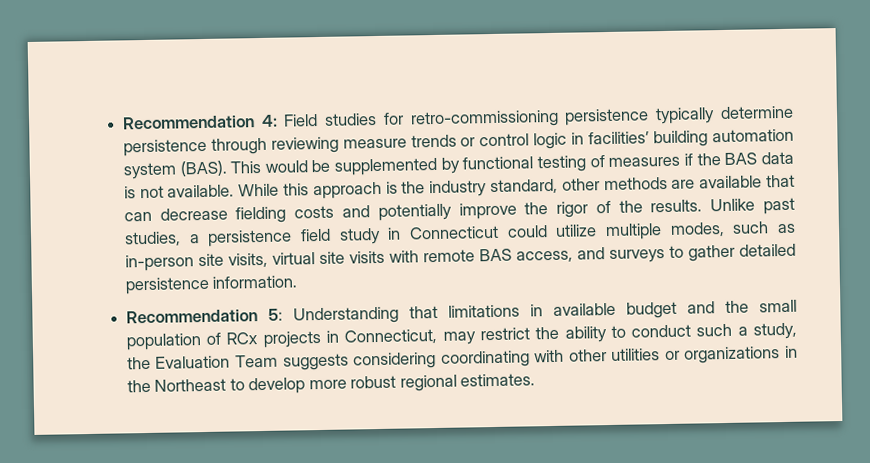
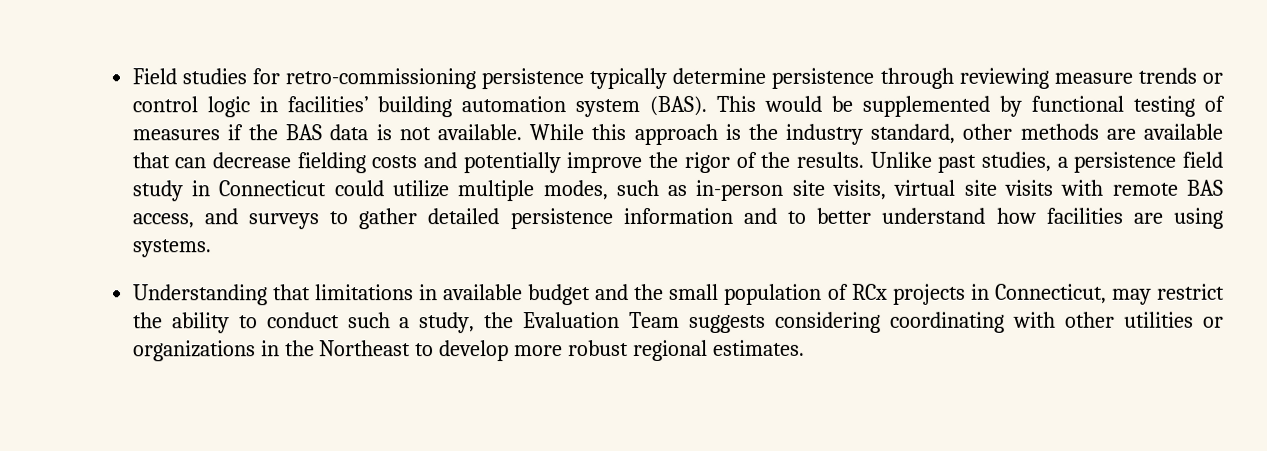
[121,114,278,130] Recommendation 4: -> (131, 76) none
[212,275,298,289] [125,308,283,324] information. // Recommendation 5: -> [622,207,1224,229] [132,239,212,258] information and to better understand how facilities are using systems. //

